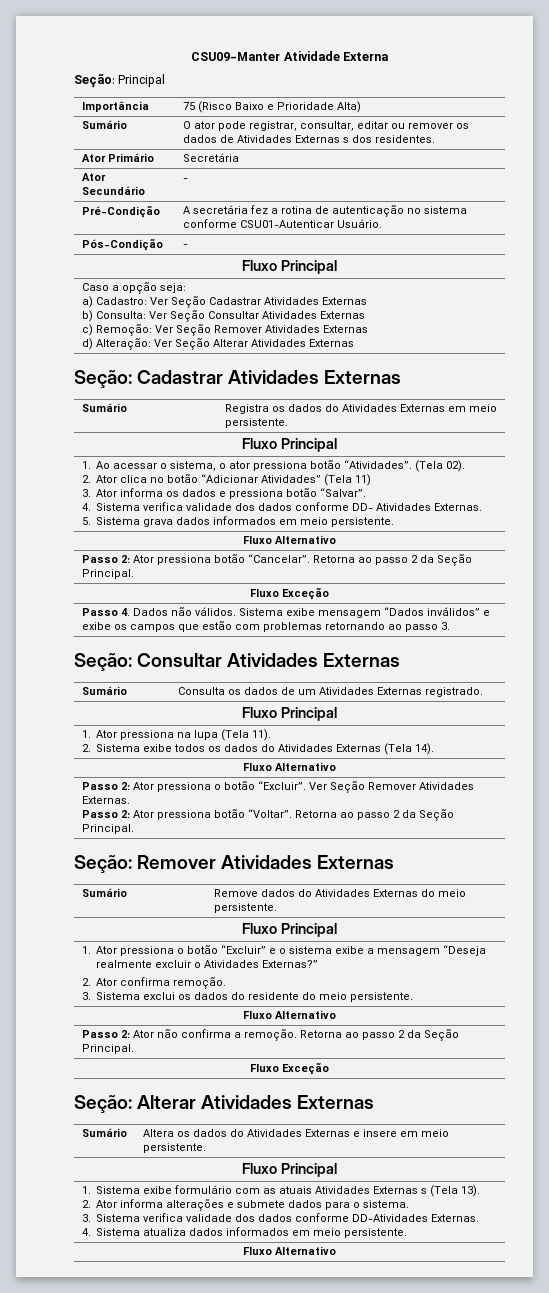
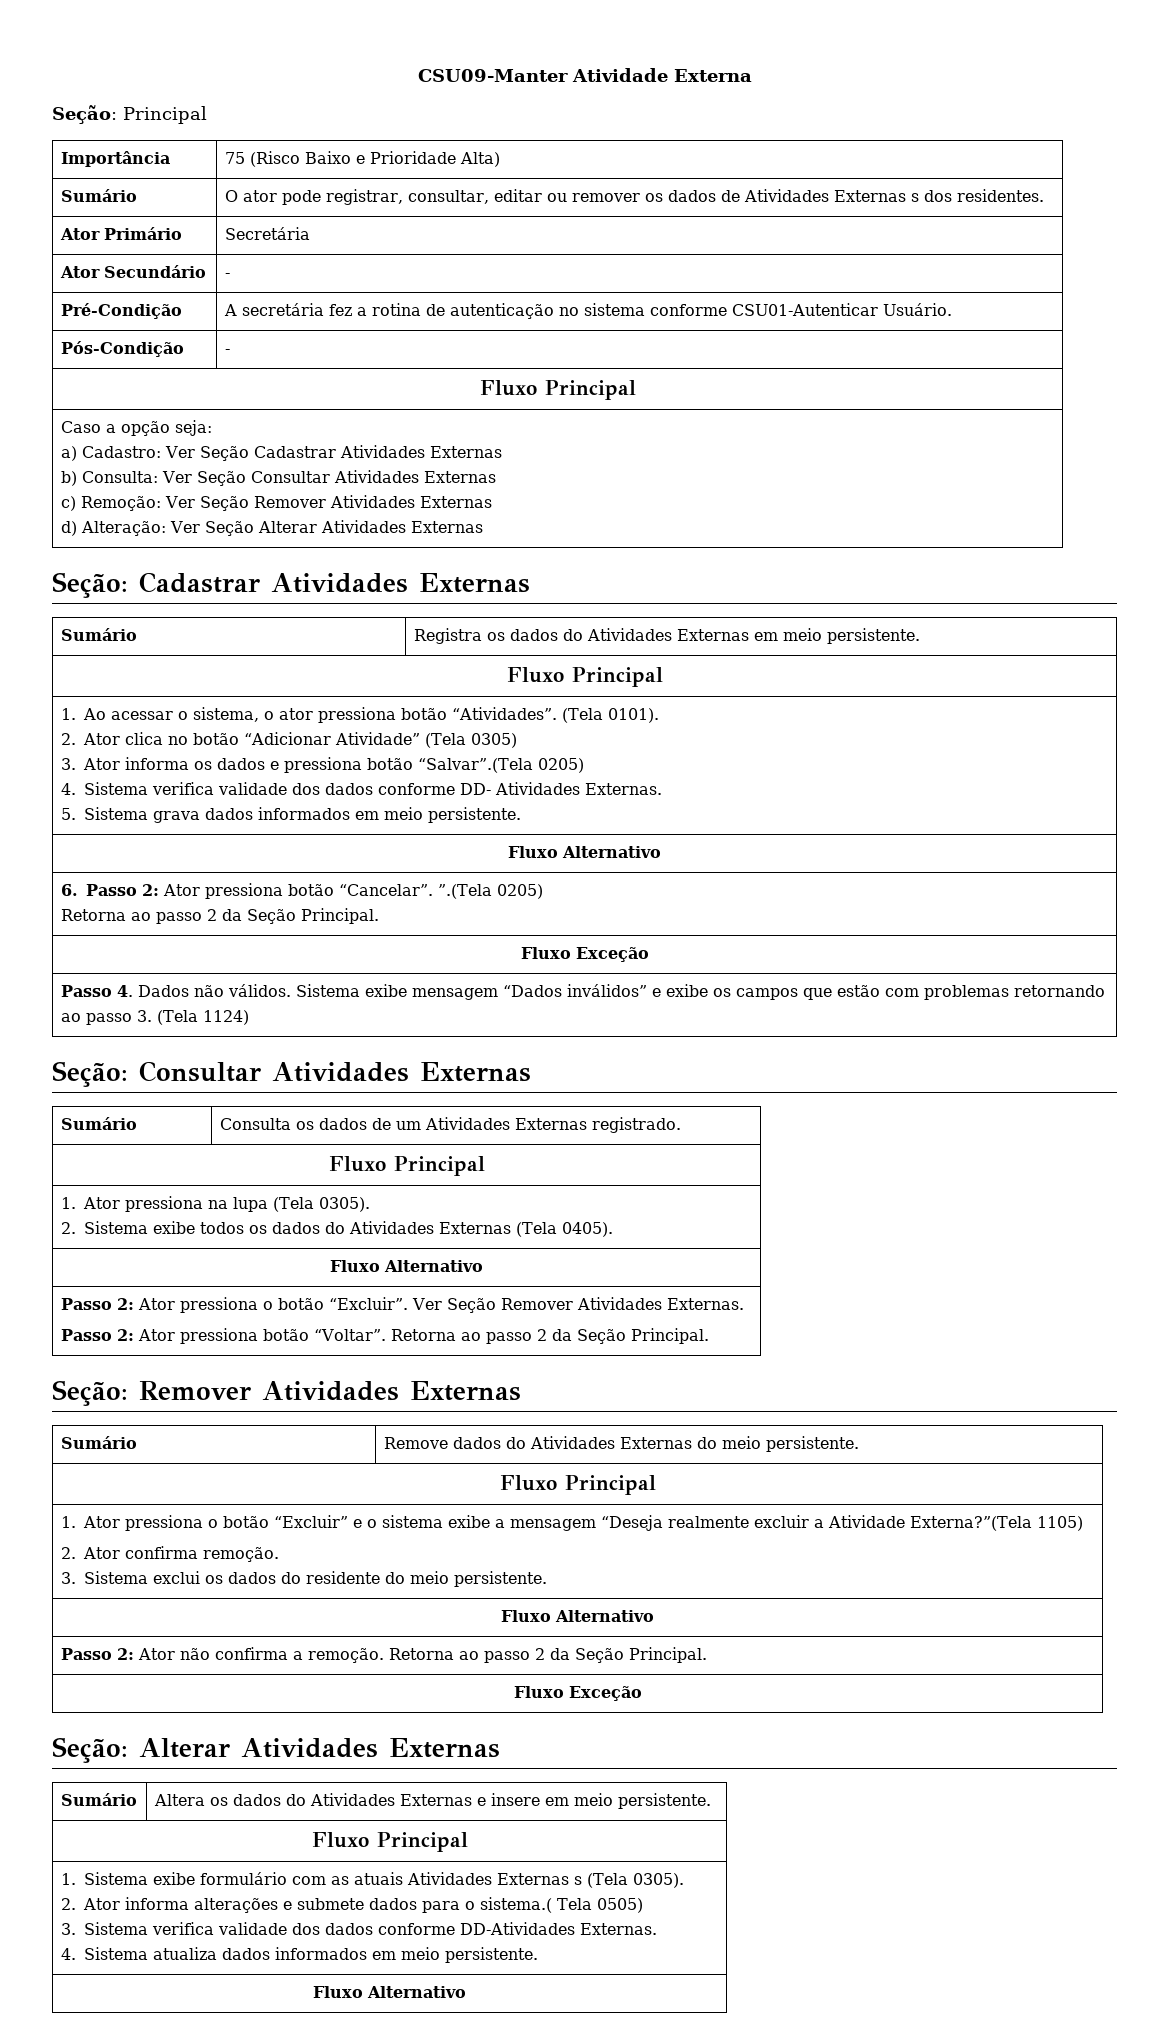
[446,460,466,472] 02). -> [607,708,659,723] 0101).
[261,474,372,486] Atividades” (Tela 11) -> [334,732,517,748] Atividade” (Tela 0305)
[320,488,367,497] “Salvar”. -> [417,758,584,773] “Salvar”.(Tela 0205)
(336, 539) none -> [60,884,78,896] 6.
(310, 558) none -> [437,884,543,899] ”.(Tela 0205) //
(450, 626) none -> [156,1010,249,1025] (Tela 1124)
[252,729,272,741] 11). -> [318,1197,370,1212] 0305).
[415,743,435,755] 14). -> [561,1222,613,1237] 0405).
[194,960,319,968] o Atividades Externas?” -> [813,1515,1083,1531] a Atividade Externa?”(Tela 1105)
[461,1185,481,1197] 13). -> [632,1873,684,1888] 0305).
[363,1200,410,1208] sistema. -> [479,1897,643,1913] sistema.( Tela 0505)

